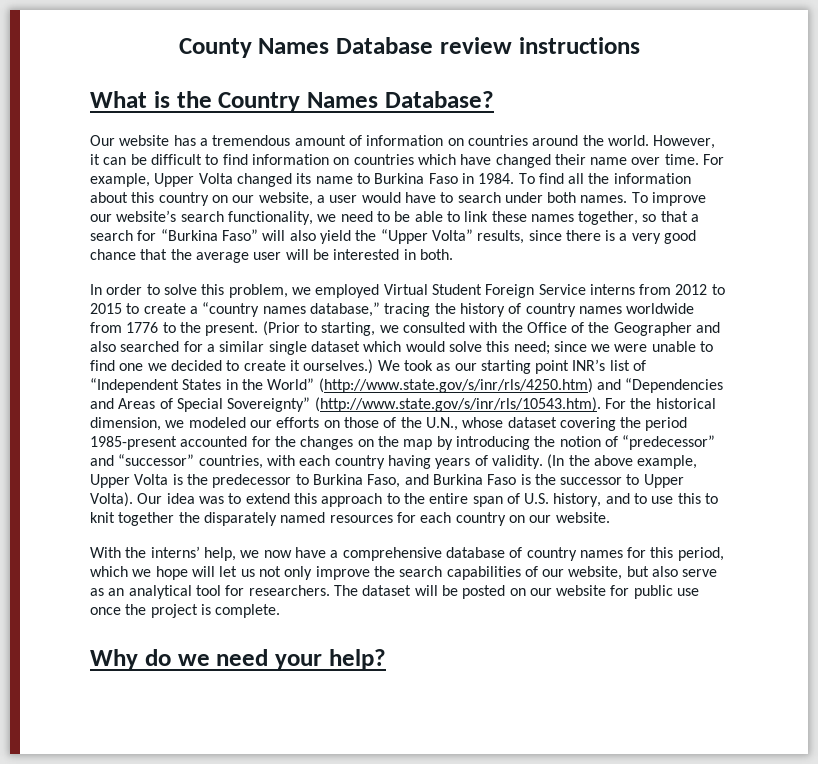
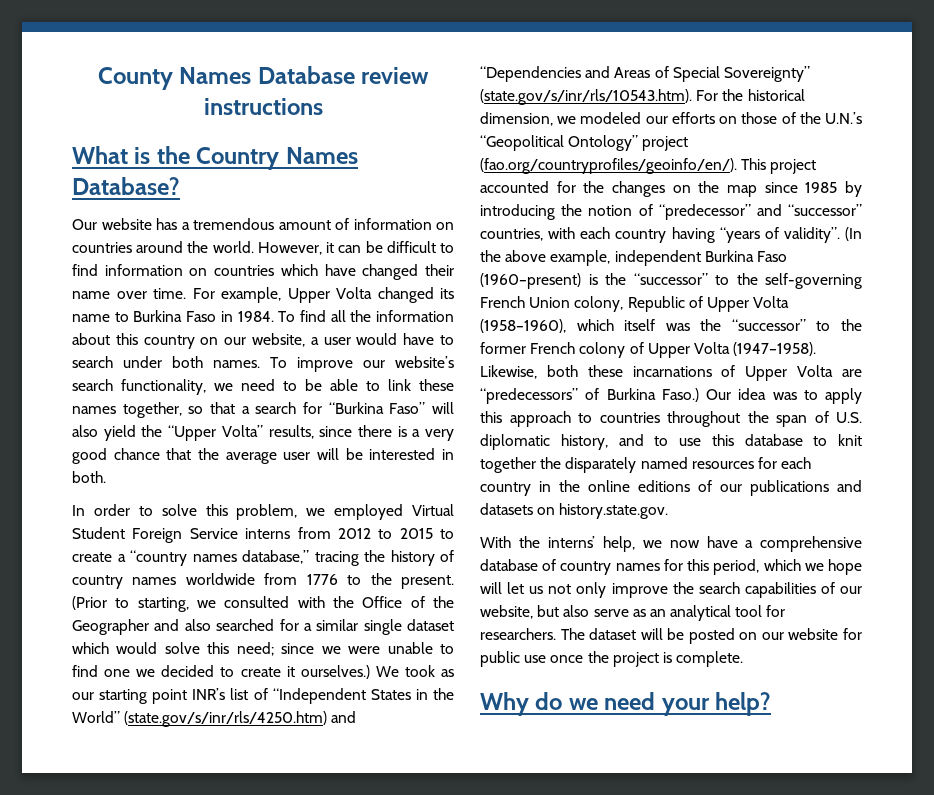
[318,378,593,393] (http://www.state.gov/s/inr/rls/4250.htm) -> [124,711,328,727] (state.gov/s/inr/rls/4250.htm)
[314,397,601,412] (http://www.state.gov/s/inr/rls/10543.htm). -> [480,89,692,105] (state.gov/s/inr/rls/10543.htm).
[425,417,688,431] [90,436,177,450] U.N., whose dataset covering the period 1985-present -> [825,112,863,124] [480,135,689,151] [480,158,817,174] U.N.’s “Geopolitical Ontology” project (fao.org/countryprofiles/geoinfo/en/). This project
(433, 444) none -> [764,182,838,193] since 1985
[435,455,543,469] years of validity. -> [719,227,840,243] “years of validity”.
[90,474,684,488] [90,492,133,507] Upper Volta is the predecessor to Burkina Faso, and Burkina Faso is the successor to Upper Volta). -> [614,250,787,266] [480,273,862,289] [480,296,790,312] [480,319,862,333] [480,342,817,358] [480,365,862,381] [480,388,699,404] independent Burkina Faso (1960–present) is the “successor” to the self-governing French Union colony, Republic of Upper Volta (1958–1960), which itself was the “successor” to the former French colony of Upper Volta (1947–1958). Likewise, both these incarnations of Upper Volta are “predecessors” of Burkina Faso.)
[245,493,290,504] extend -> [825,388,862,404] apply
[403,493,469,504] the entire -> [599,411,769,427] countries throughout the
(550, 498) none -> [480,434,550,450] diplomatic
(701, 498) none -> [744,434,803,446] database
[508,512,610,523] on our website. -> [539,480,862,496] [480,503,669,519] in the online editions of our publications and datasets on history.state.gov.

